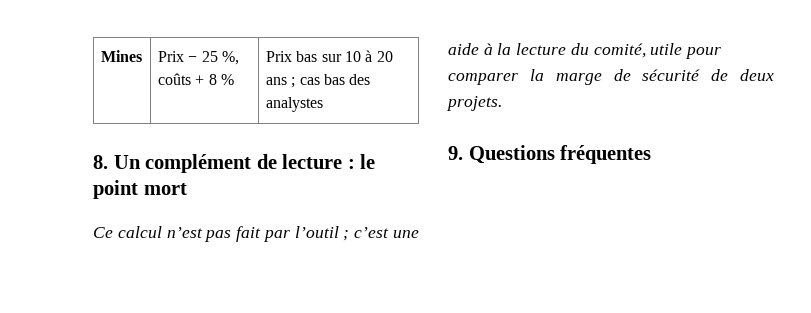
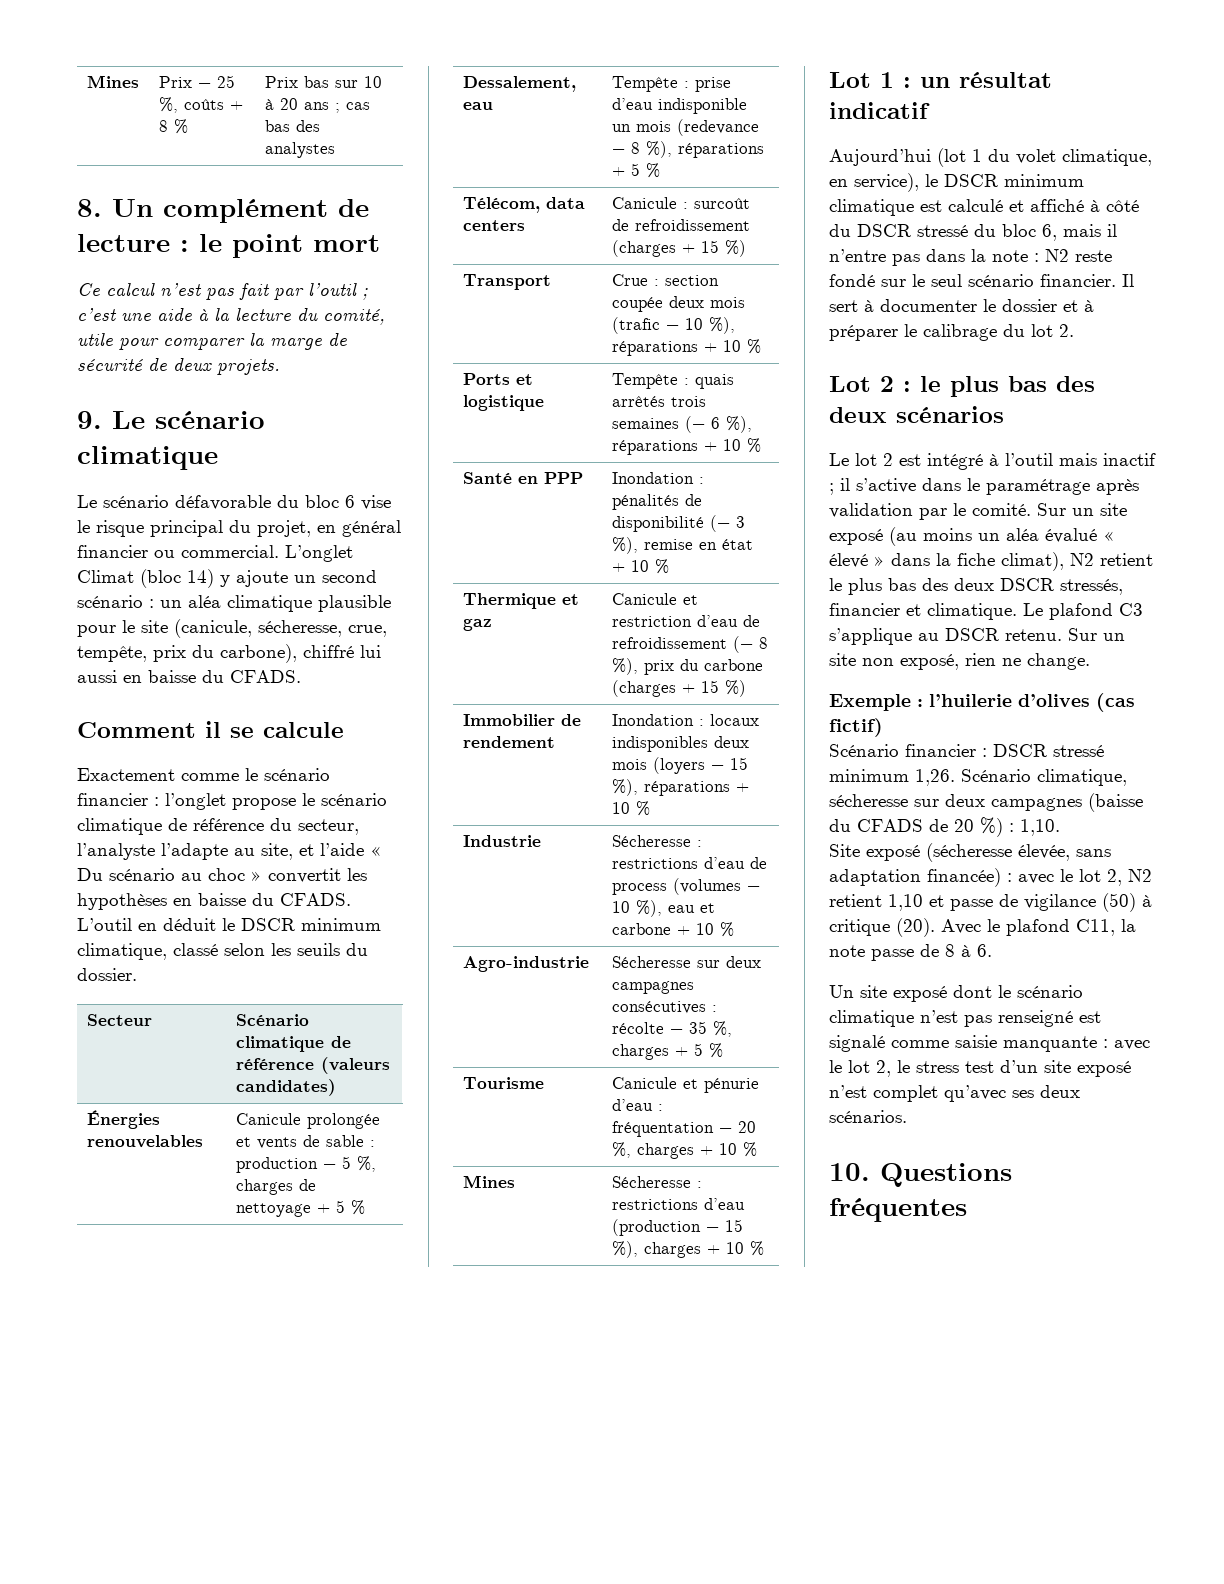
(463, 153) none -> [112,411,265,429] [77,446,218,470] [77,495,391,510] [77,520,401,537] [77,545,353,562] [77,569,377,588] [77,595,391,612] [77,619,387,638] [77,644,381,663] [77,670,301,683] [77,721,344,738] [77,768,330,781] [77,793,387,810] [77,818,359,835] [77,843,381,860] [77,868,367,883] [77,893,351,910] [77,918,381,931] [77,943,368,960] [77,968,137,981] [86,1014,152,1026] [235,1014,309,1026] [235,1036,351,1052] [235,1057,390,1074] [235,1079,336,1096] [86,1110,160,1129] [86,1135,203,1148] [235,1113,380,1129] [235,1135,375,1149] [235,1156,376,1173] [235,1179,316,1195] [235,1200,365,1217] [462,76,576,92] [462,102,493,110] [611,76,731,92] [611,98,747,114] [611,119,759,136] [611,141,764,158] [611,163,660,178] [462,197,585,213] [462,220,525,231] [611,197,750,209] [611,219,750,231] [611,240,746,257] [462,274,551,290] [611,274,719,286] [611,296,745,312] [611,317,735,334] [611,339,761,356] [462,373,533,385] [462,395,544,411] [611,373,734,389] [611,396,706,407] [611,416,752,433] [611,438,761,455] [462,472,583,484] [611,472,704,484] [611,494,702,510] [611,515,745,532] [611,537,753,554] [611,559,669,574] [462,593,579,609] [462,618,492,631] [611,593,698,605] [611,615,760,627] [611,636,768,653] [611,658,763,675] [611,680,746,697] [462,714,581,726] [462,736,555,748] [611,714,759,726] [611,736,749,752] [611,757,748,774] [611,779,749,796] [611,801,650,816] [462,835,541,847] [611,835,702,847] [611,857,767,869] [611,878,760,895] [611,900,715,917] [611,922,734,937] [462,956,589,972] [611,956,761,968] [611,981,694,994] [611,1001,717,1014] [611,1021,732,1037] [611,1043,723,1060] [462,1077,544,1089] [611,1077,759,1093] [611,1099,663,1111] [611,1121,756,1137] [611,1142,757,1159] [462,1175,515,1188] [611,1176,702,1188] [611,1198,745,1210] [611,1219,743,1236] [611,1241,764,1258] [829,72,1052,88] [829,102,930,119] [829,148,1152,167] [829,173,1084,192] [829,199,1139,216] [829,224,1117,241] [829,249,1112,266] [829,274,1134,287] [829,299,1094,312] [829,324,1074,341] [829,376,1095,397] [829,406,1004,423] [829,453,1156,470] [829,478,1139,495] [829,503,1127,520] [829,527,1114,546] [829,552,1153,571] [829,578,1123,595] [829,603,1143,620] [829,628,1125,645] [829,653,1090,670] [829,693,1135,712] [829,718,883,737] [829,744,1104,757] [829,769,1127,786] [829,793,1143,812] [829,817,1060,837] [829,843,1111,862] [829,868,1152,887] [829,893,1152,912] [829,918,1136,937] [829,944,992,961] [829,985,1083,1002] [829,1010,1101,1027] [829,1035,1150,1052] [829,1060,1131,1077] [829,1085,1080,1102] [829,1110,907,1123] [829,1163,870,1181] Le scénario climatique // Le scénario défavorable du bloc 6 vise le risque principal du projet, en général financier ou commercial. L’onglet Climat (bloc 14) y ajoute un second scénario : un aléa climatique plausible pour le site (canicule, sécheresse, crue, tempête, prix du carbone), chiffré lui aussi en baisse du CFADS. // Comment il se calcule // Exactement comme le scénario financier : l’onglet propose le scénario climatique de référence du secteur, l’analyste l’adapte au site, et l’aide « Du scénario au choc » convertit les hypothèses en baisse du CFADS. L’outil en déduit le DSCR minimum climatique, classé selon les seuils du dossier. // Secteur | Scénario climatique de référence (valeurs candidates) // Énergies renouvelables | Canicule prolongée et vents de sable : production − 5 %, charges de nettoyage + 5 % // Dessalement, eau | Tempête : prise d’eau indisponible un mois (redevance − 8 %), réparations + 5 % // Télécom, data centers | Canicule : surcoût de refroidissement (charges + 15 %) // Transport | Crue : section coupée deux mois (trafic − 10 %), réparations + 10 % // Ports et logistique | Tempête : quais arrêtés trois semaines (− 6 %), réparations + 10 % // Santé en PPP | Inondation : pénalités de disponibilité (− 3 %), remise en état + 10 % // Thermique et gaz | Canicule et restriction d’eau de refroidissement (− 8 %), prix du carbone (charges + 15 %) // Immobilier de rendement | Inondation : locaux indisponibles deux mois (loyers − 15 %), réparations + 10 % // Industrie | Sécheresse : restrictions d’eau de process (volumes − 10 %), eau et carbone + 10 % // Agro-industrie | Sécheresse sur deux campagnes consécutives : récolte − 35 %, charges + 5 % // Tourisme | Canicule et pénurie d’eau : fréquentation − 20 %, charges + 10 % // Mines | Sécheresse : restrictions d’eau (production − 15 %), charges + 10 % // Lot 1 : un résultat indicatif // Aujourd’hui (lot 1 du volet climatique, en service), le DSCR minimum climatique est calculé et affiché à côté du DSCR stressé du bloc 6, mais il n’entre pas dans la note : N2 reste fondé sur le seul scénario financier. Il sert à documenter le dossier et à préparer le calibrage du lot 2. // Lot 2 : le plus bas des deux scénarios // Le lot 2 est intégré à l’outil mais inactif ; il s’active dans le paramétrage après validation par le comité. Sur un site exposé (au moins un aléa évalué « élevé » dans la fiche climat), N2 retient le plus bas des deux DSCR stressés, financier et climatique. Le plafond C3 s’applique au DSCR retenu. Sur un site non exposé, rien ne change. // Exemple : l’huilerie d’olives (cas fictif) // Scénario financier : DSCR stressé minimum 1,26. Scénario climatique, sécheresse sur deux campagnes (baisse du CFADS de 20 %) : 1,10. // Site exposé (sécheresse élevée, sans adaptation financée) : avec le lot 2, N2 retient 1,10 et passe de vigilance (50) à critique (20). Avec le plafond C11, la note passe de 8 à 6. // Un site exposé dont le scénario climatique n’est pas renseigné est signalé comme saisie manquante : avec le lot 2, le stress test d’un site exposé n’est complet qu’avec ses deux scénarios. // 10.

